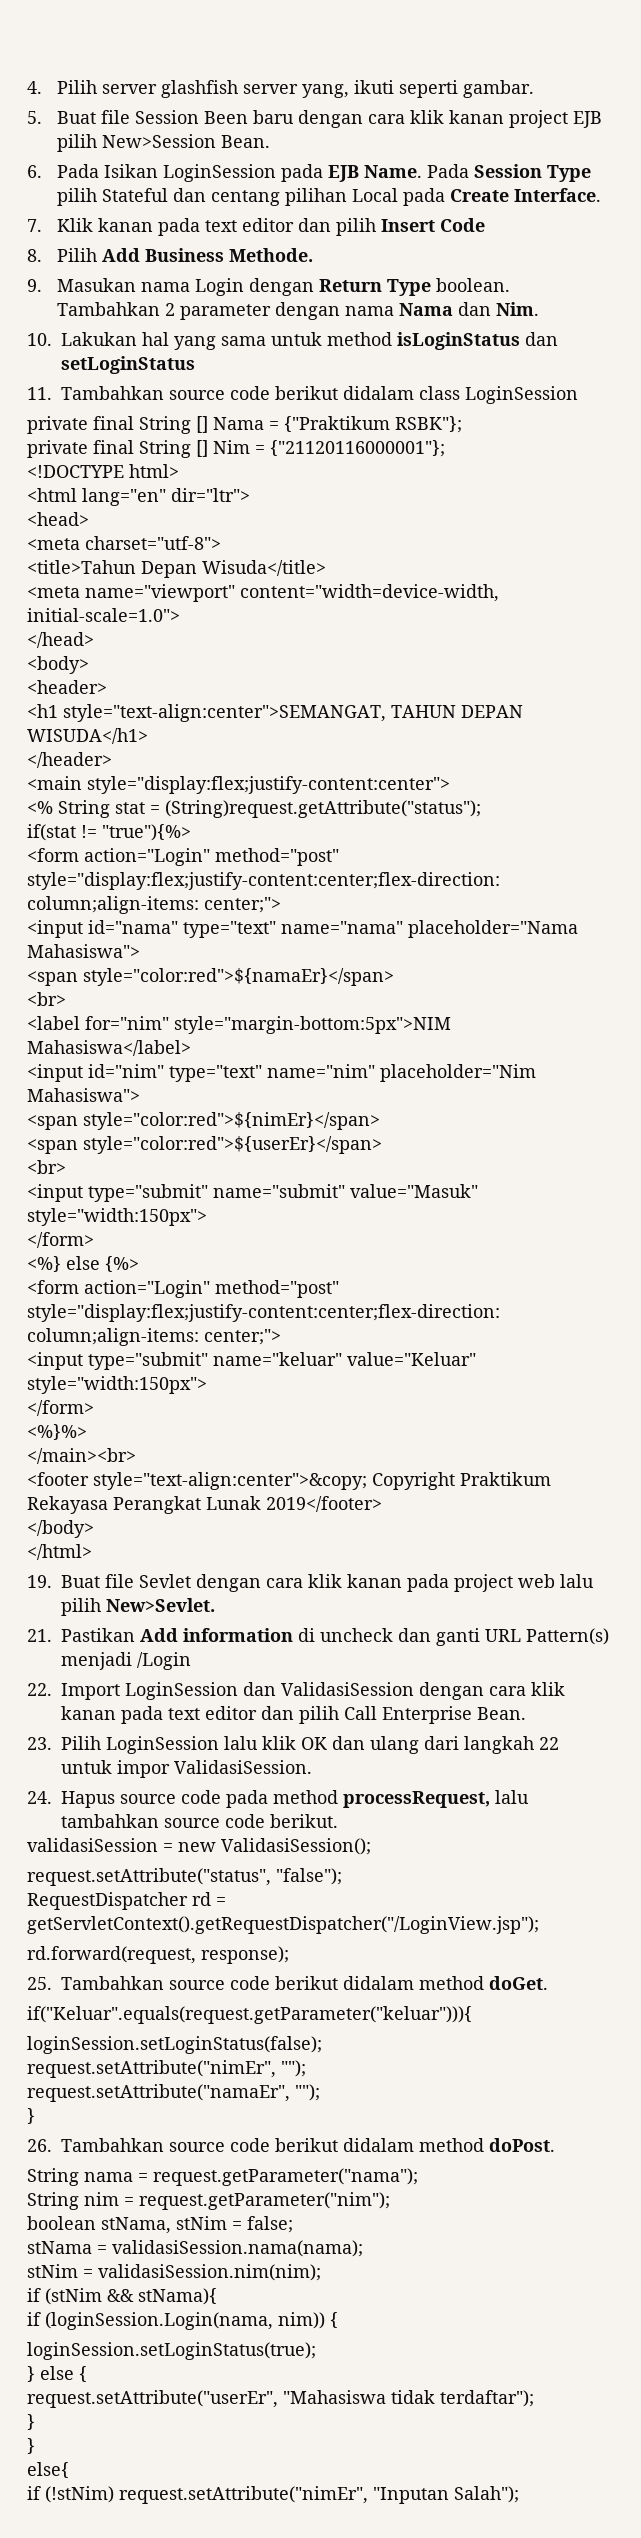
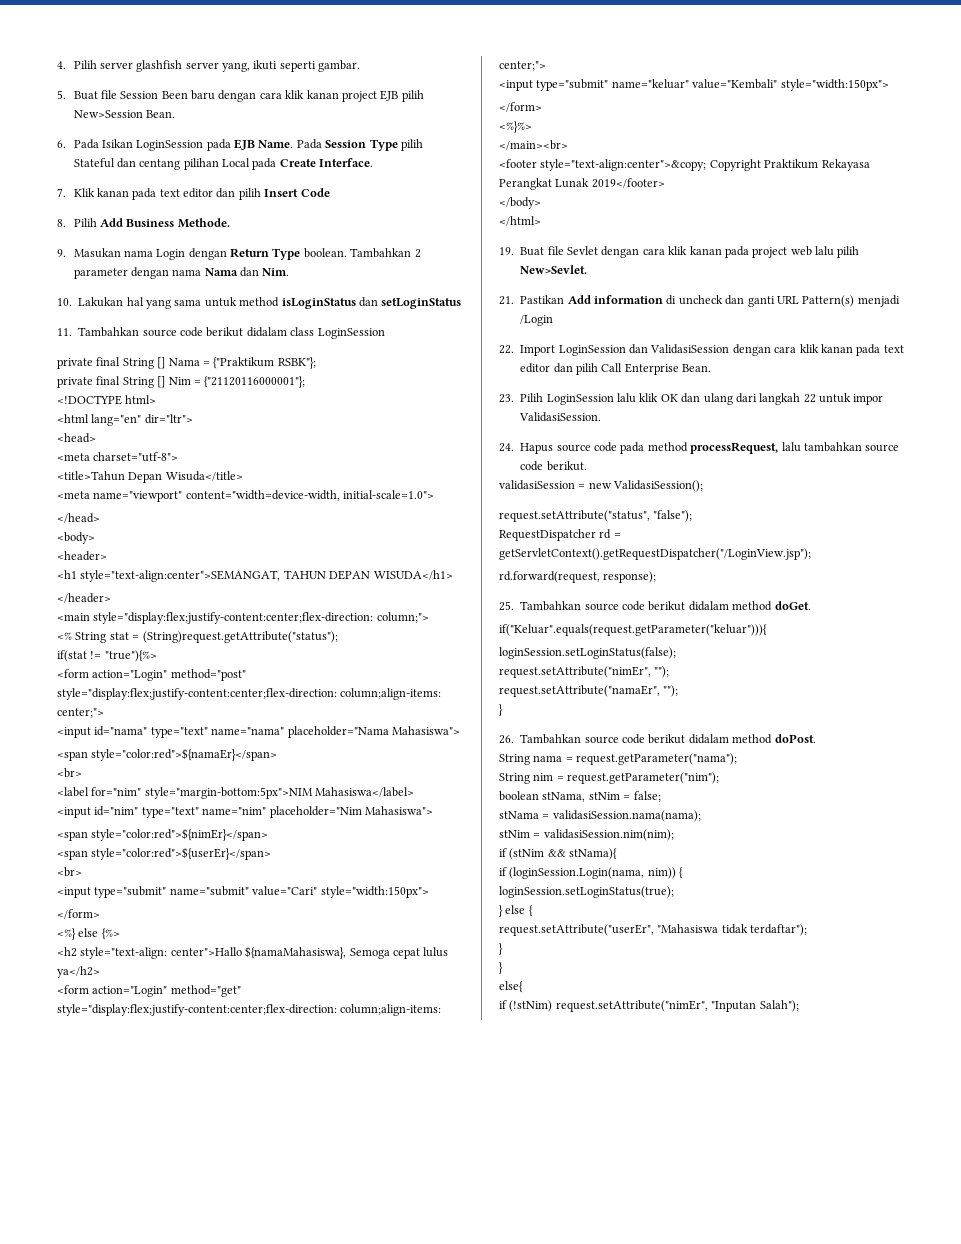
[87,776,450,794] style="display:flex;justify-content:center"> -> [93,612,429,624] style="display:flex;justify-content:center;flex-direction: column;">
[350,1184,478,1198] value="Masuk" -> [252,886,318,896] value="Cari"
[27,1280,339,1298] // <form action="Login" method="post" -> [57,946,449,959] [57,966,100,978] [57,985,241,997] // <h2 style="text-align: center">Hallo ${namaMahasiswa}, Semoga cepat lulus ya</h2> // <form action="Login" method="get"
[347,1352,476,1366] value="Keluar" -> [692,79,778,89] value="Kembali"

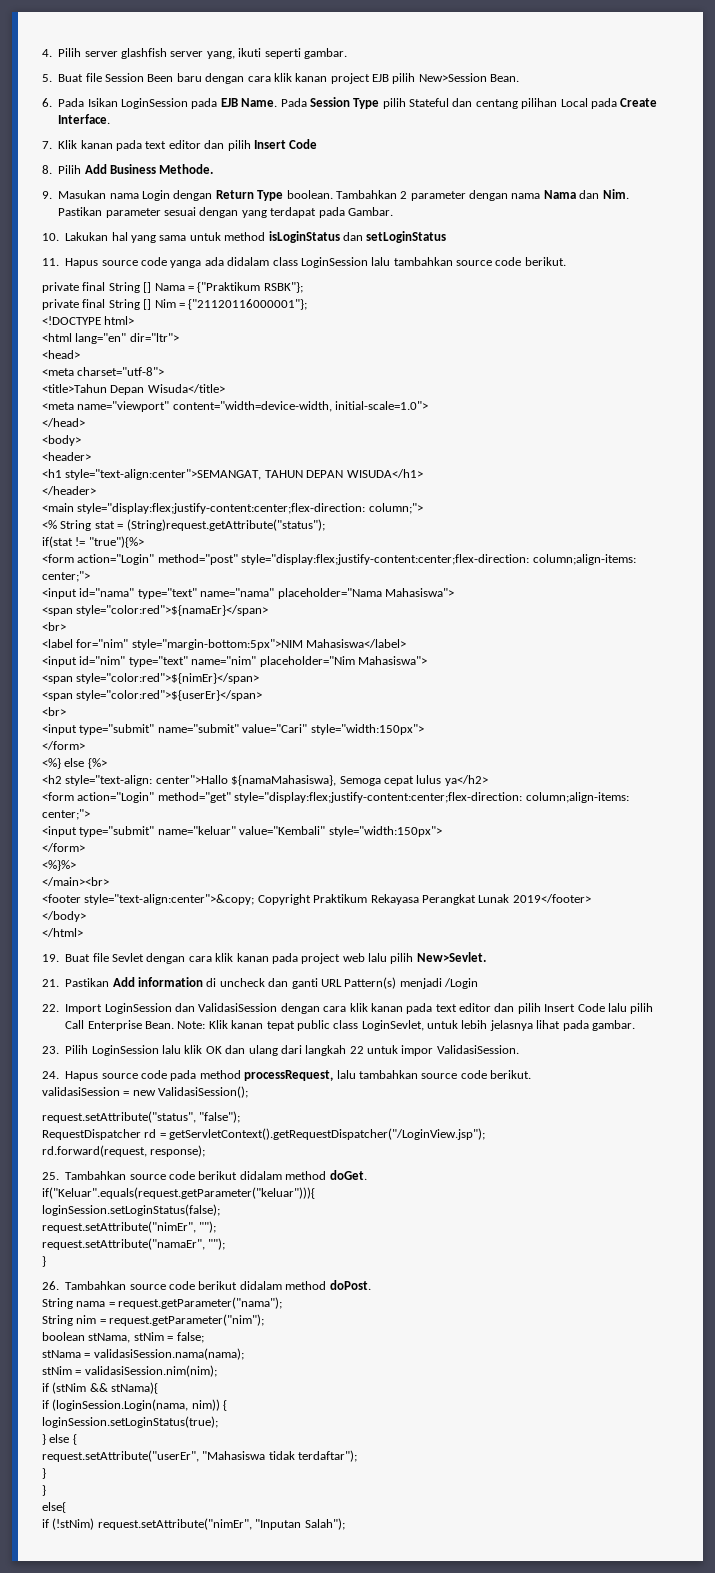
(290, 272) none -> [58,207,393,218] Pastikan parameter sesuai dengan yang terdapat pada Gambar.
[78,327,244,337] Tambahkan source code berikut -> [65,257,224,268] Hapus source code yanga ada
(385, 333) none -> [371,257,566,266] lalu tambahkan source code berikut.
(598, 369) none -> [544,1003,654,1014] Insert Code lalu pilih
(712, 368) none -> [177,1020,635,1031] Note: Klik kanan tepat public class LoginSevlet, untuk lebih jelasnya lihat pada gambar.

